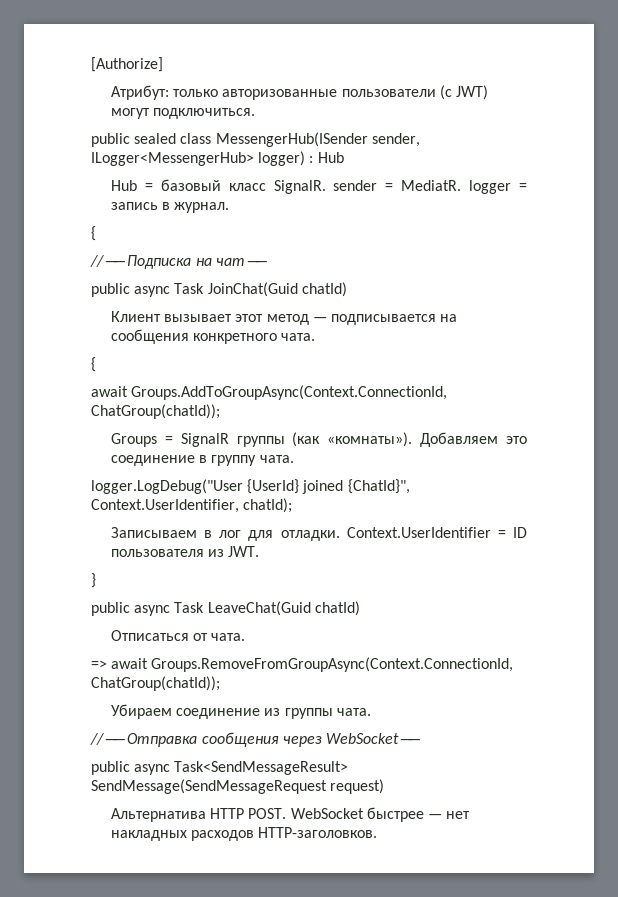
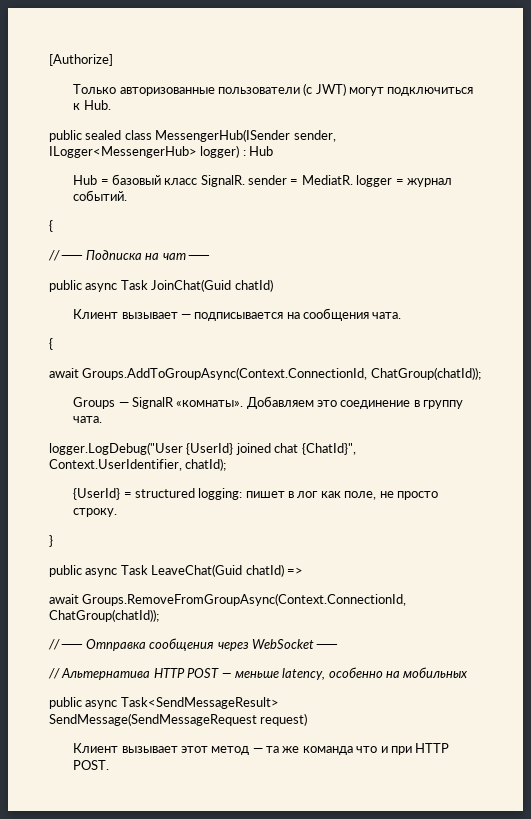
[110,85,219,100] Атрибут: только -> [73,84,117,94] Только
[153,108,256,119] подключиться. -> [387,87,474,96] [73,100,111,110] подключиться к Hub.
[110,202,230,213] запись в журнал. -> [406,178,452,187] [73,190,128,201] журнал событий.
[235,314,309,325] этот метод -> (178, 315) none
[193,333,278,344] конкретного -> (370, 314) none
[164,432,413,447] = SignalR группы (как «комнаты»). -> [118,397,244,409] — SignalR «комнаты».
(344, 487) none -> [274,443,299,453] chat
[110,527,527,541] [110,546,260,557] Записываем в лог для отладки. Context.UserIdentifier = ID пользователя из JWT. -> [73,488,438,500] [73,508,118,517] {UserId} = structured logging: пишет в лог как поле, не просто строку.
[110,630,246,641] [91,660,107,669] // Отписаться от чата. // => -> [286,567,303,575] => //
[110,704,371,719] // Убираем соединение из группы чата. -> (159, 615) none
(421, 741) none -> [48,667,469,680] // // Альтернатива HTTP POST — меньше latency, особенно на мобильных
[110,807,471,822] [110,827,378,841] Альтернатива HTTP POST. WebSocket быстрее — нет накладных расходов HTTP-заголовков. -> [73,743,450,755] [73,760,110,770] Клиент вызывает этот метод — та же команда что и при HTTP POST.

